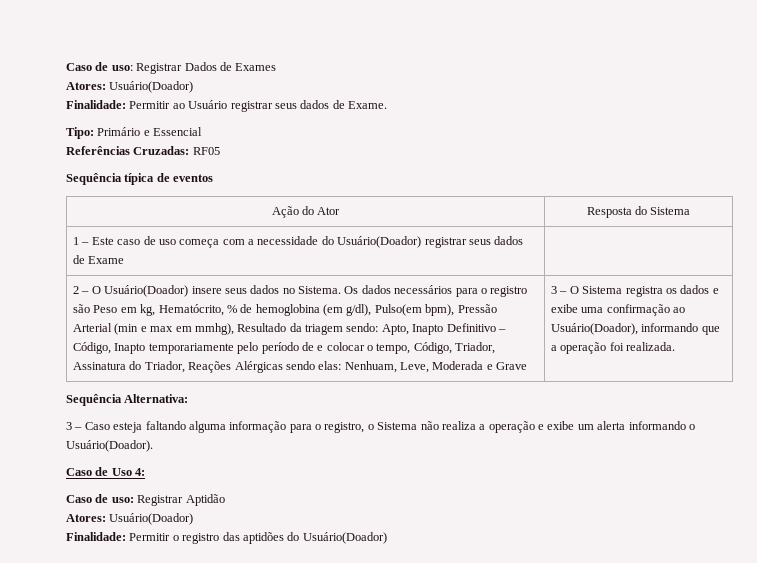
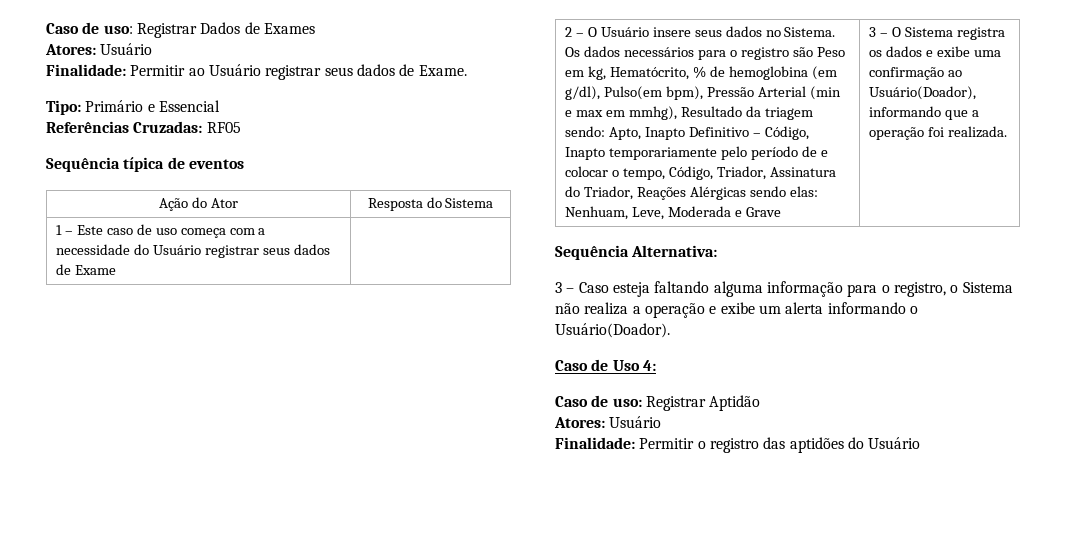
[109,81,194,93] Usuário(Doador) -> [100,43,153,55] Usuário
[337,236,422,248] Usuário(Doador) -> [152,245,201,255] Usuário
[104,285,189,297] Usuário(Doador) -> [600,27,649,37] Usuário
[109,513,194,525] Usuário(Doador) -> [609,416,662,428] Usuário
[302,532,387,544] Usuário(Doador) -> [868,437,921,449] Usuário

